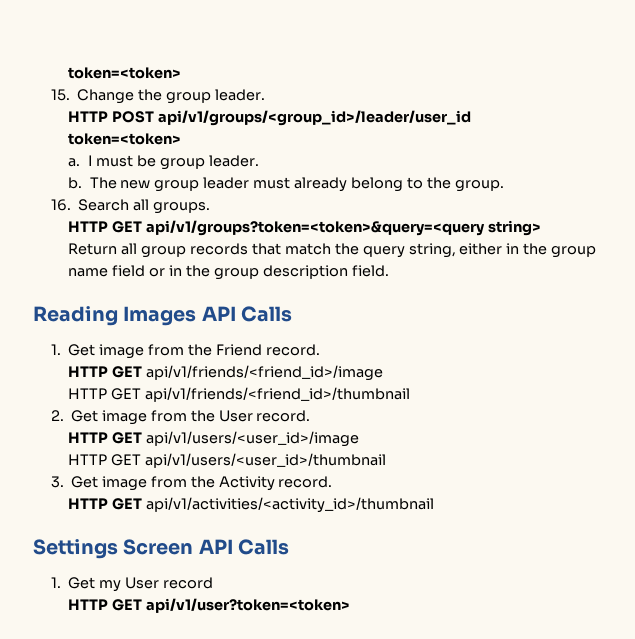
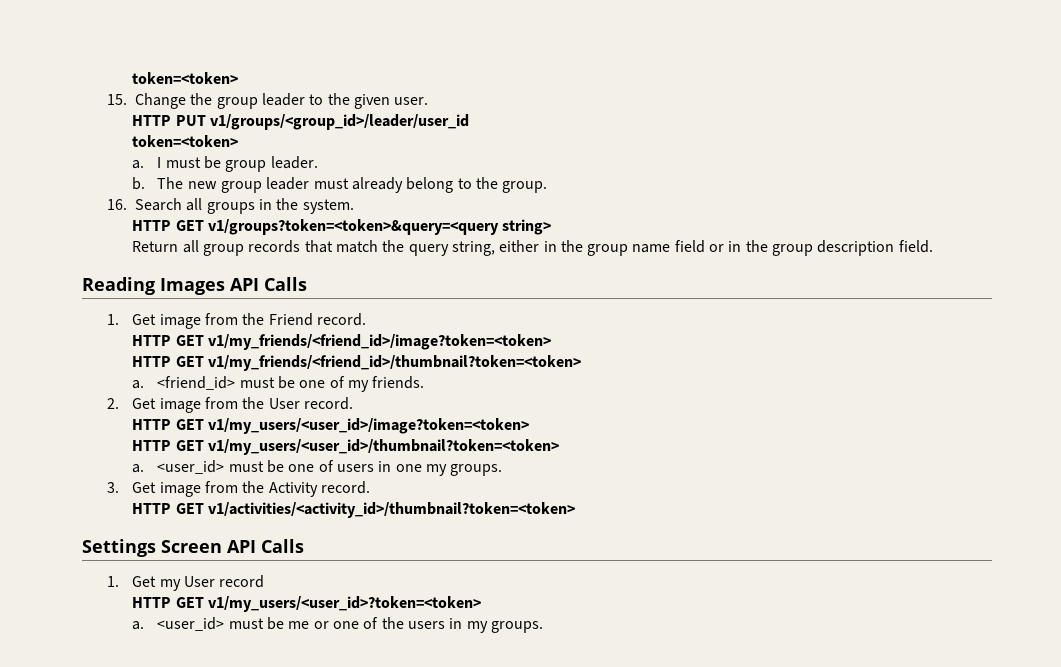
[214,89,265,101] [68,110,472,126] leader. // HTTP POST api/v1/groups/<group_id>/leader/user_id -> [262,93,429,109] [132,114,469,130] leader to the given user. // HTTP PUT v1/groups/<group_id>/leader/user_id
[152,202,210,214] [68,220,486,236] groups. // HTTP GET api/v1/groups?token=<token>&query=<query -> [206,198,354,214] [132,219,499,235] groups in the system. // HTTP GET v1/groups?token=<token>&query=<query
[146,365,384,381] [68,387,411,402] api/v1/friends/<friend_id>/image // HTTP GET api/v1/friends/<friend_id>/thumbnail -> [207,334,551,350] [132,355,581,371] [132,376,425,392] v1/my_friends/<friend_id>/image?token=<token> // HTTP GET v1/my_friends/<friend_id>/thumbnail?token=<token> // a. <friend_id> must be one of my friends.
[146,431,360,447] [68,453,387,468] api/v1/users/<user_id>/image // HTTP GET api/v1/users/<user_id>/thumbnail -> [207,418,529,434] [132,439,559,455] [132,460,503,476] v1/my_users/<user_id>/image?token=<token> // HTTP GET v1/my_users/<user_id>/thumbnail?token=<token> // a. <user_id> must be one of users in one my groups.
[146,497,435,513] api/v1/activities/<activity_id>/thumbnail -> [207,502,575,518] v1/activities/<activity_id>/thumbnail?token=<token>
[146,598,351,613] api/v1/user?token=<token> -> [207,596,481,612] [132,617,543,633] v1/my_users/<user_id>?token=<token> // a. <user_id> must be me or one of the users in my groups.

